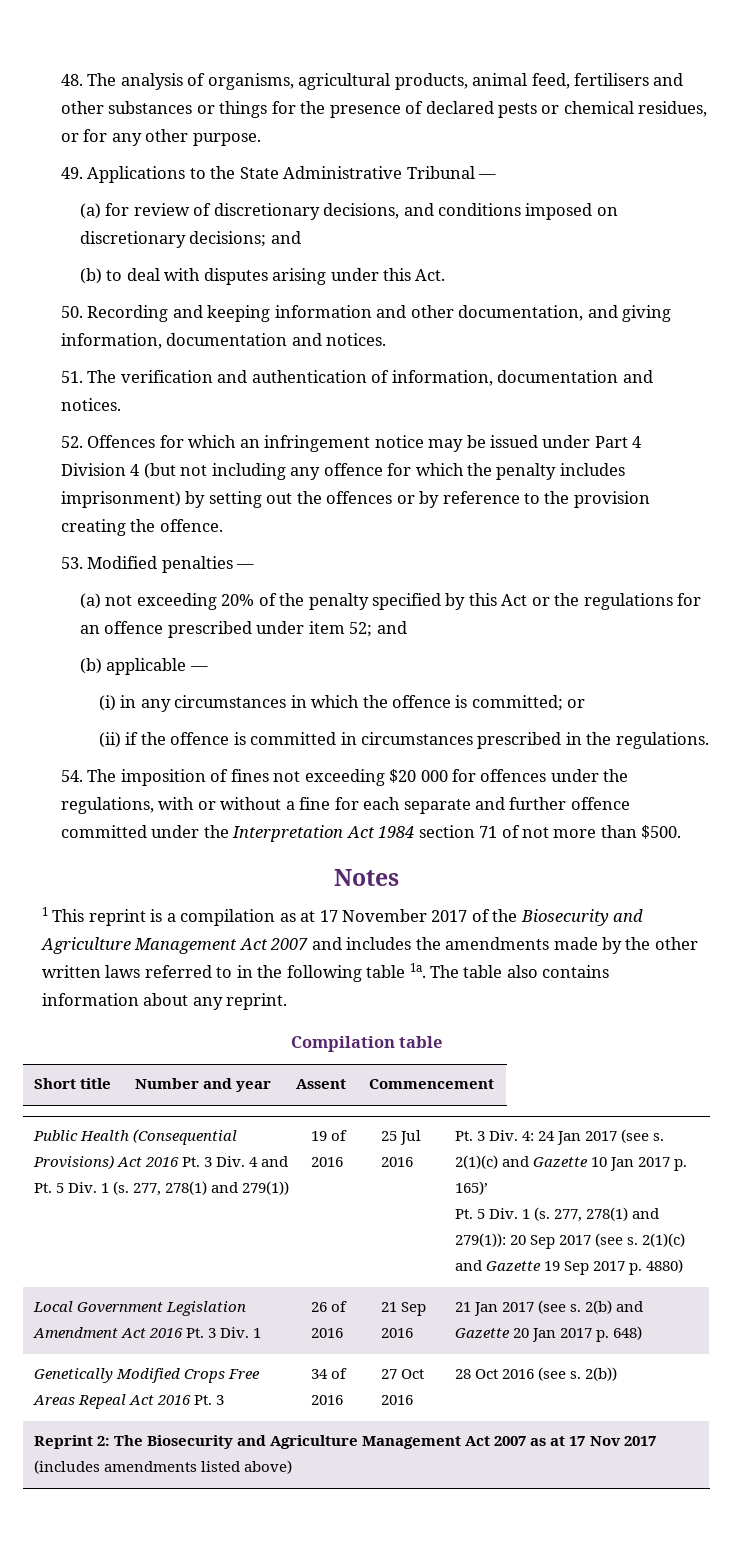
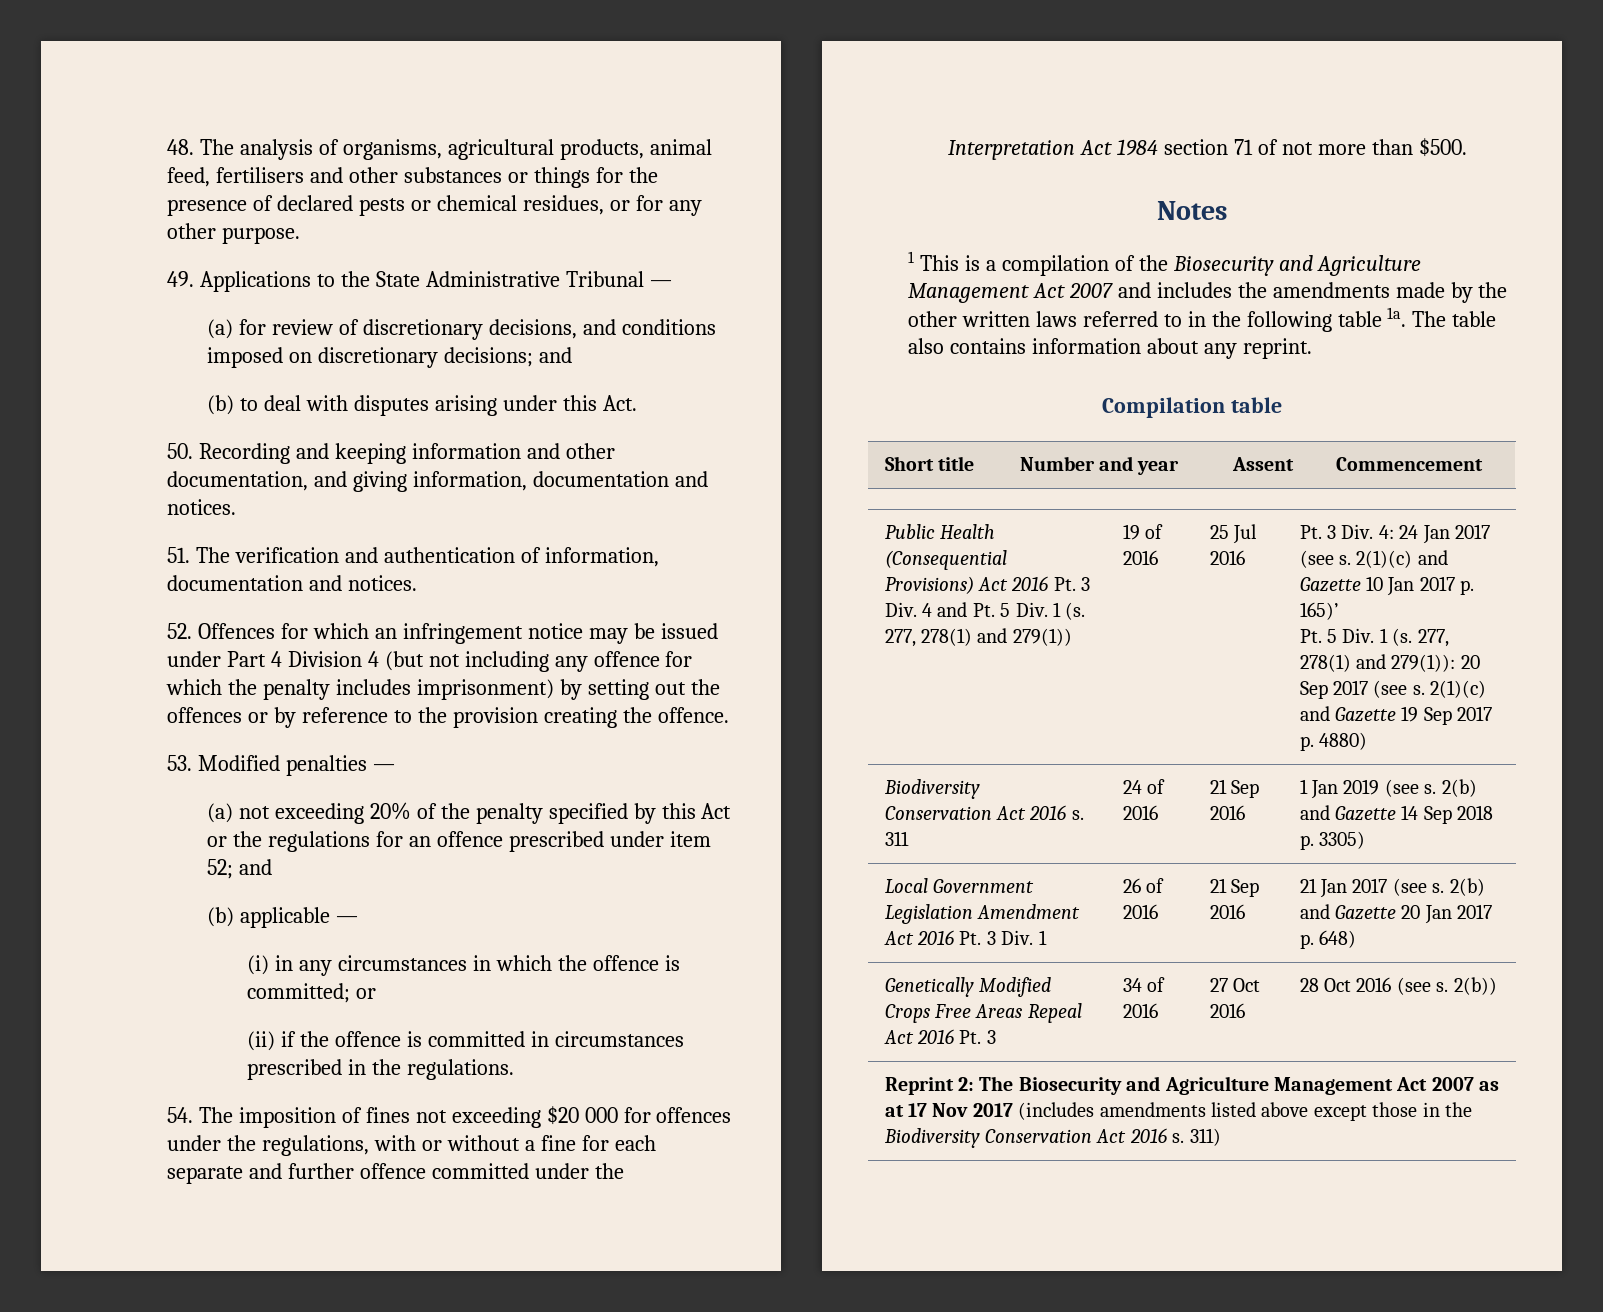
[88,909,146,926] reprint -> (959, 263) none
[279,909,468,922] as at 17 November 2017 -> (1109, 265) none
(684, 1266) none -> [883,779,980,799] [884,805,1084,820] [884,831,909,846] [1122,779,1166,794] [1122,805,1158,820] [1209,779,1260,798] [1209,805,1245,820] [1299,779,1477,799] [1299,805,1494,824] [1299,831,1366,850] // Biodiversity Conservation Act 2016 s. 311 | 24 of 2016 | 21 Sep 2016 | 1 Jan 2019 (see s. 2(b) and Gazette 14 Sep 2018 p. 3305)
[244,1460,293,1474] above) -> [1261,1102,1473,1121] [883,1128,1221,1148] above except those in the Biodiversity Conservation Act 2016 s. 311)

